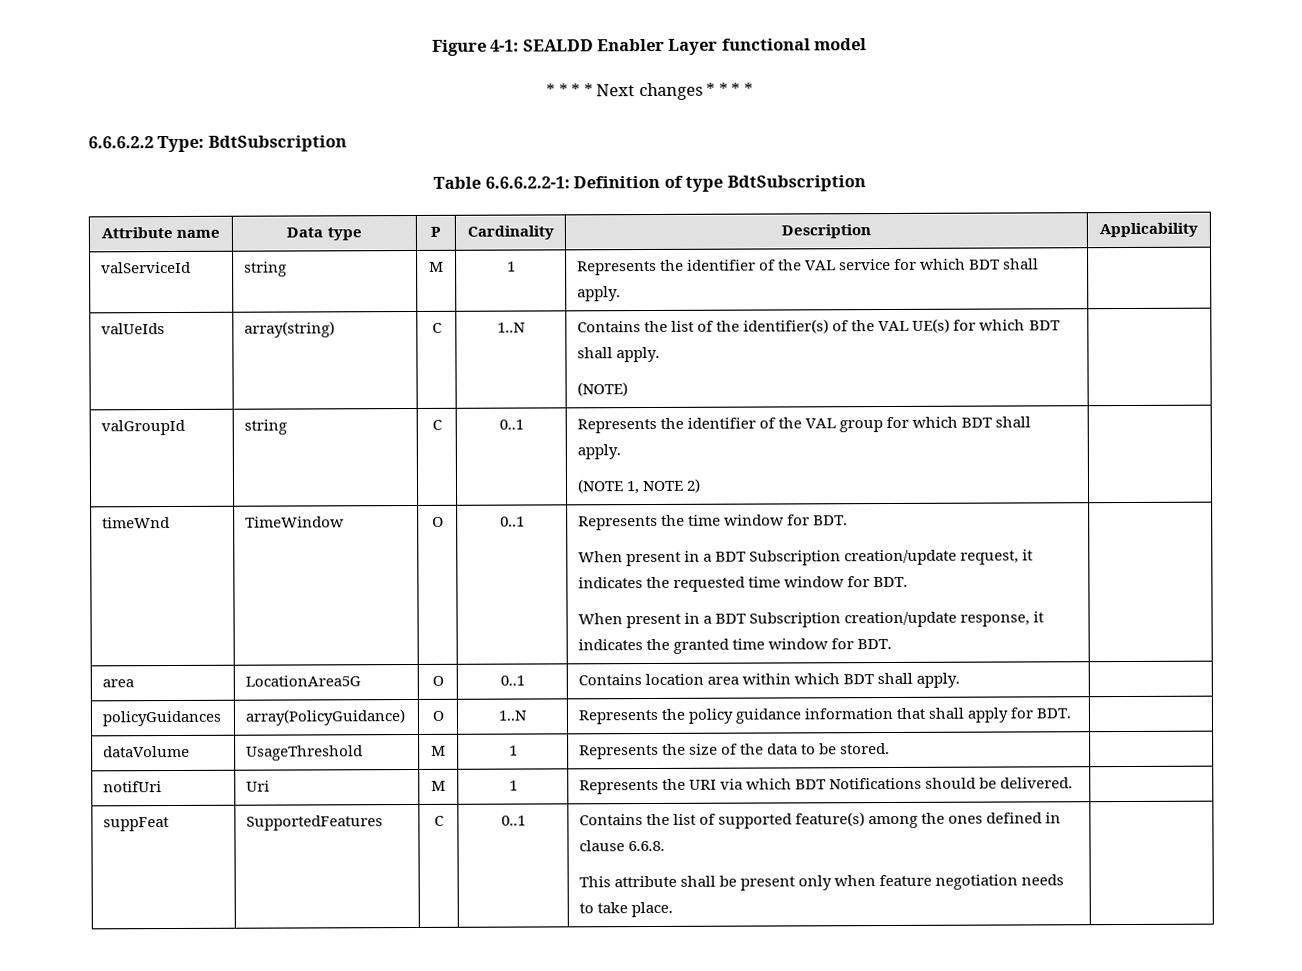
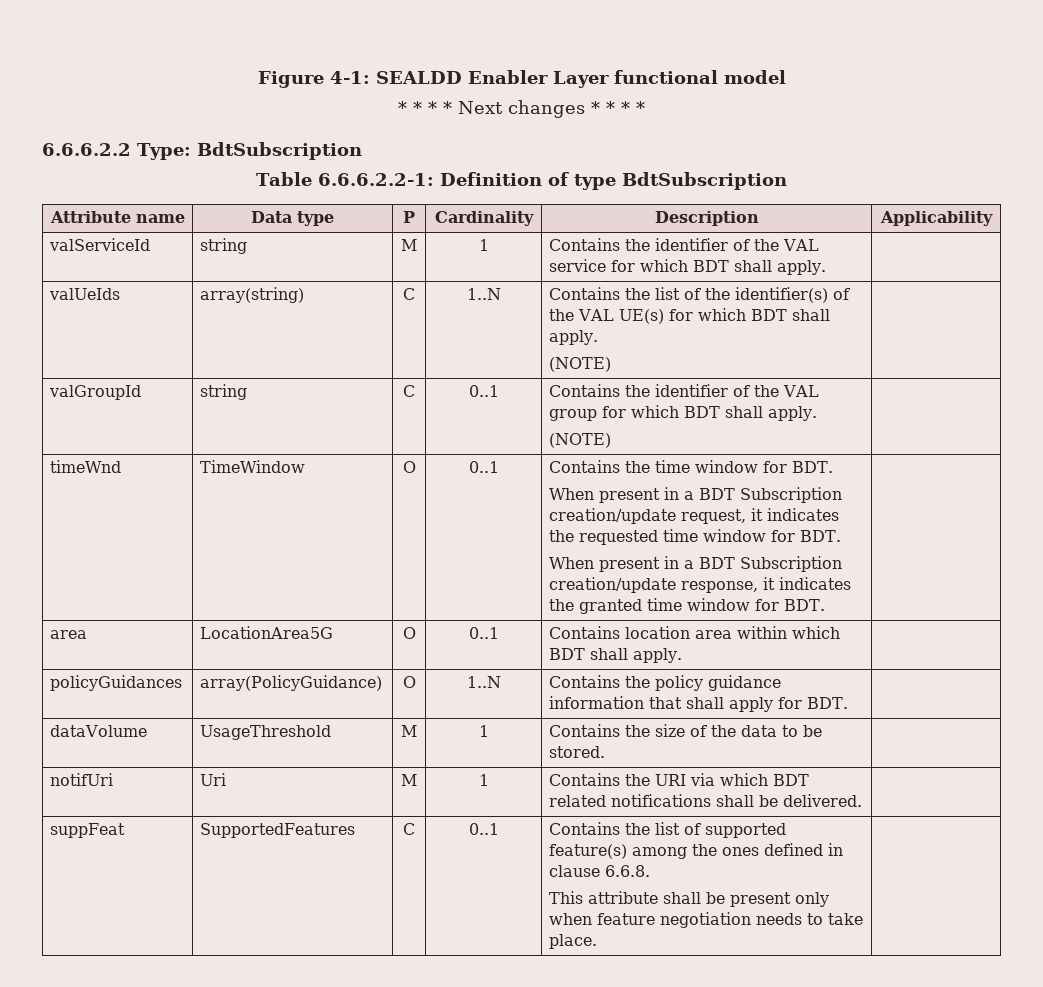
[576,260,657,276] Represents -> [549,238,621,251] Contains
[576,418,657,434] Represents -> [549,384,621,397] Contains
[576,478,702,495] (NOTE 1, NOTE 2) -> [549,433,612,448] (NOTE)
[577,515,658,531] Represents -> [549,460,621,473] Contains
[577,709,658,725] Represents -> [549,675,621,688] Contains
[578,744,659,760] Represents -> [549,724,621,737] Contains
[578,779,659,795] Represents -> [549,773,621,786] Contains
[829,777,977,790] Notifications should -> [549,794,755,807] related notifications shall

